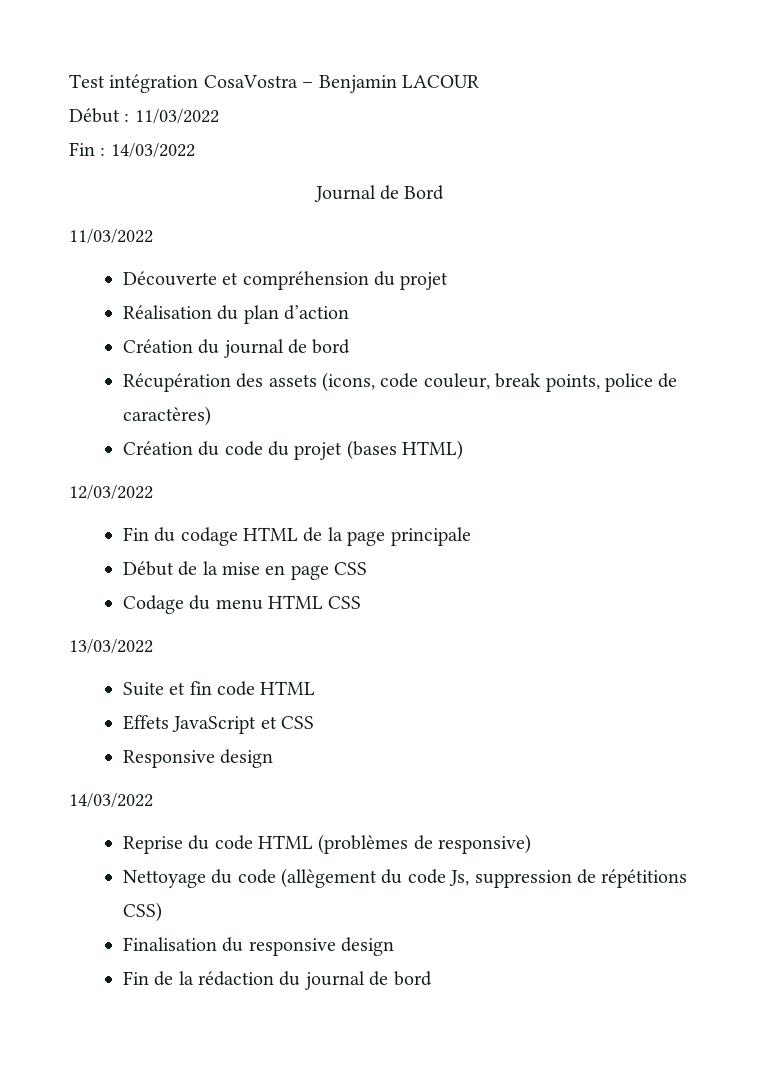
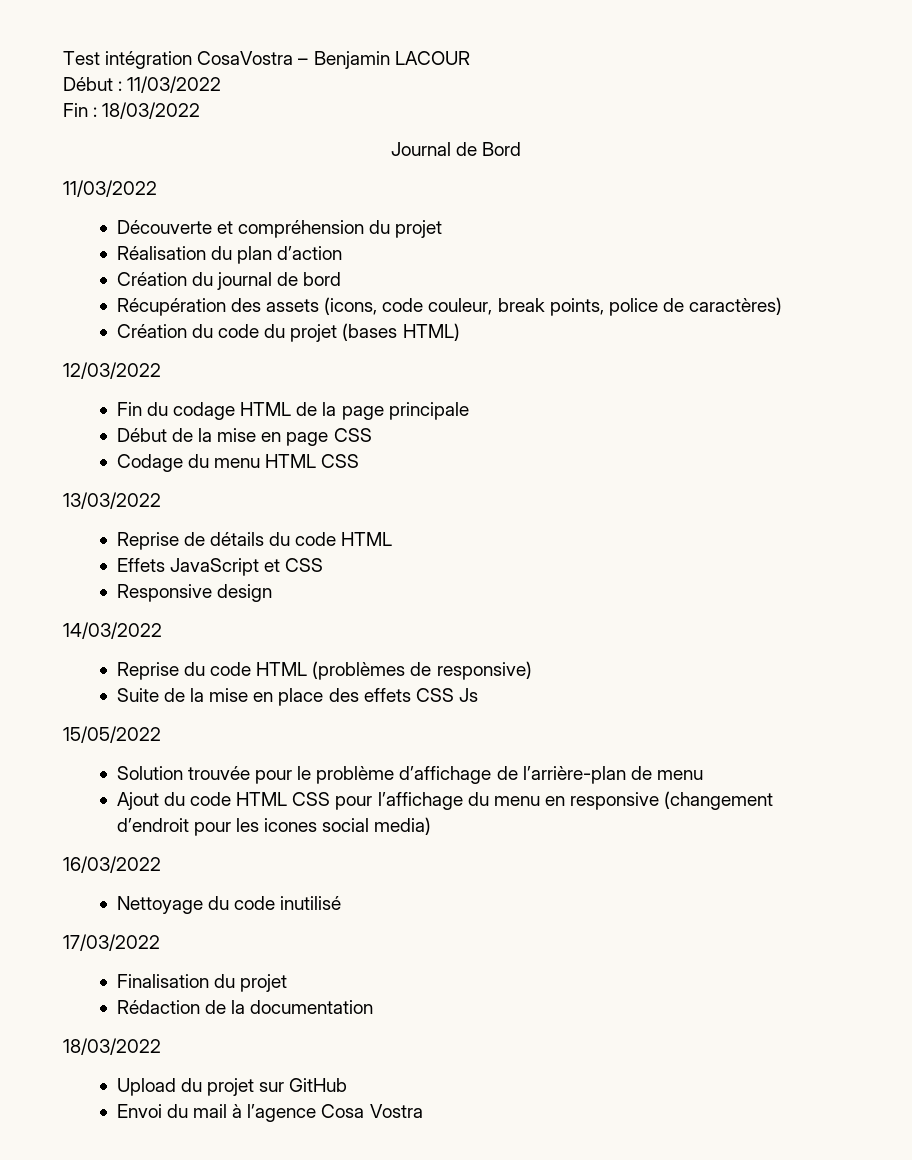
[110,143,195,158] 14/03/2022 -> [102,102,201,119] 18/03/2022
[122,681,212,696] Suite et fin -> [116,532,291,550] Reprise de détails du
[122,868,688,888] [122,902,162,922] [122,937,395,956] [122,971,432,990] Nettoyage du code (allègement du code Js, suppression de répétitions CSS) // Finalisation du responsive design // Fin de la rédaction du journal de bord -> [116,688,478,706] [63,726,161,743] [116,766,703,784] [116,791,774,810] [116,817,432,836] [63,856,161,873] [116,896,342,914] [63,934,160,951] [116,974,287,992] [116,1000,374,1014] [63,1038,161,1055] [116,1078,348,1096] [116,1104,423,1122] Suite de la mise en place des effets CSS Js // 15/05/2022 // Solution trouvée pour le problème d’affichage de l’arrière-plan de menu // Ajout du code HTML CSS pour l’affichage du menu en responsive (changement d’endroit pour les icones social media) // 16/03/2022 // Nettoyage du code inutilisé // 17/03/2022 // Finalisation du projet // Rédaction de la documentation // 18/03/2022 // Upload du projet sur GitHub // Envoi du mail à l’agence Cosa Vostra

